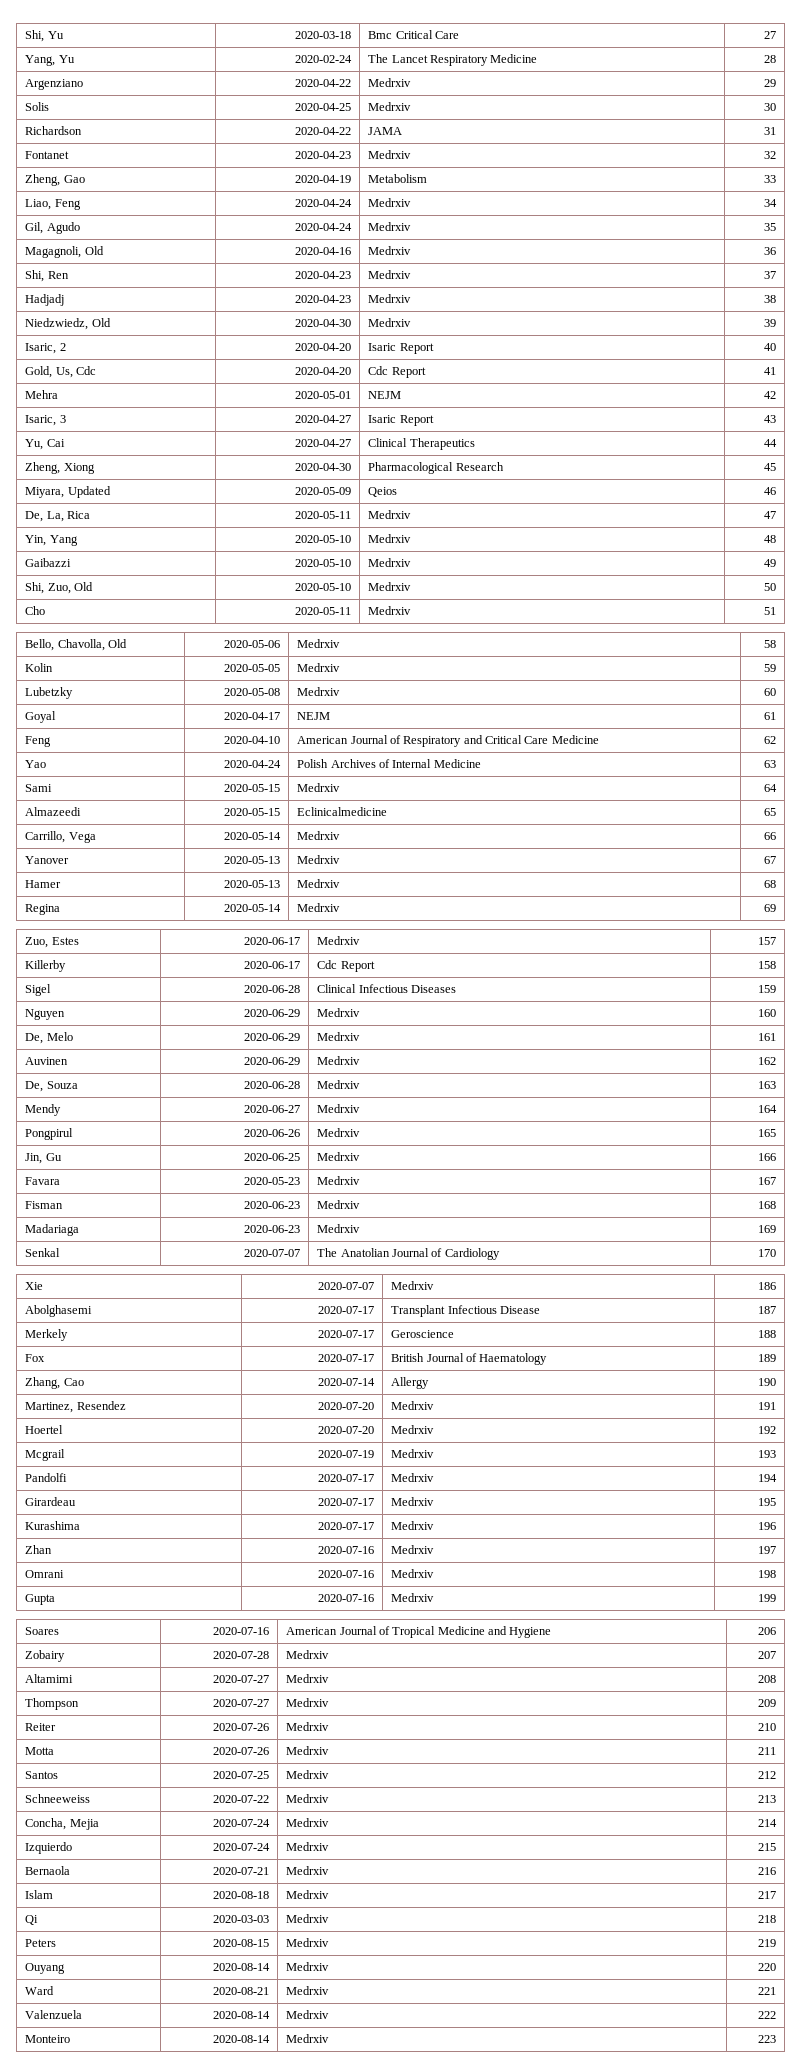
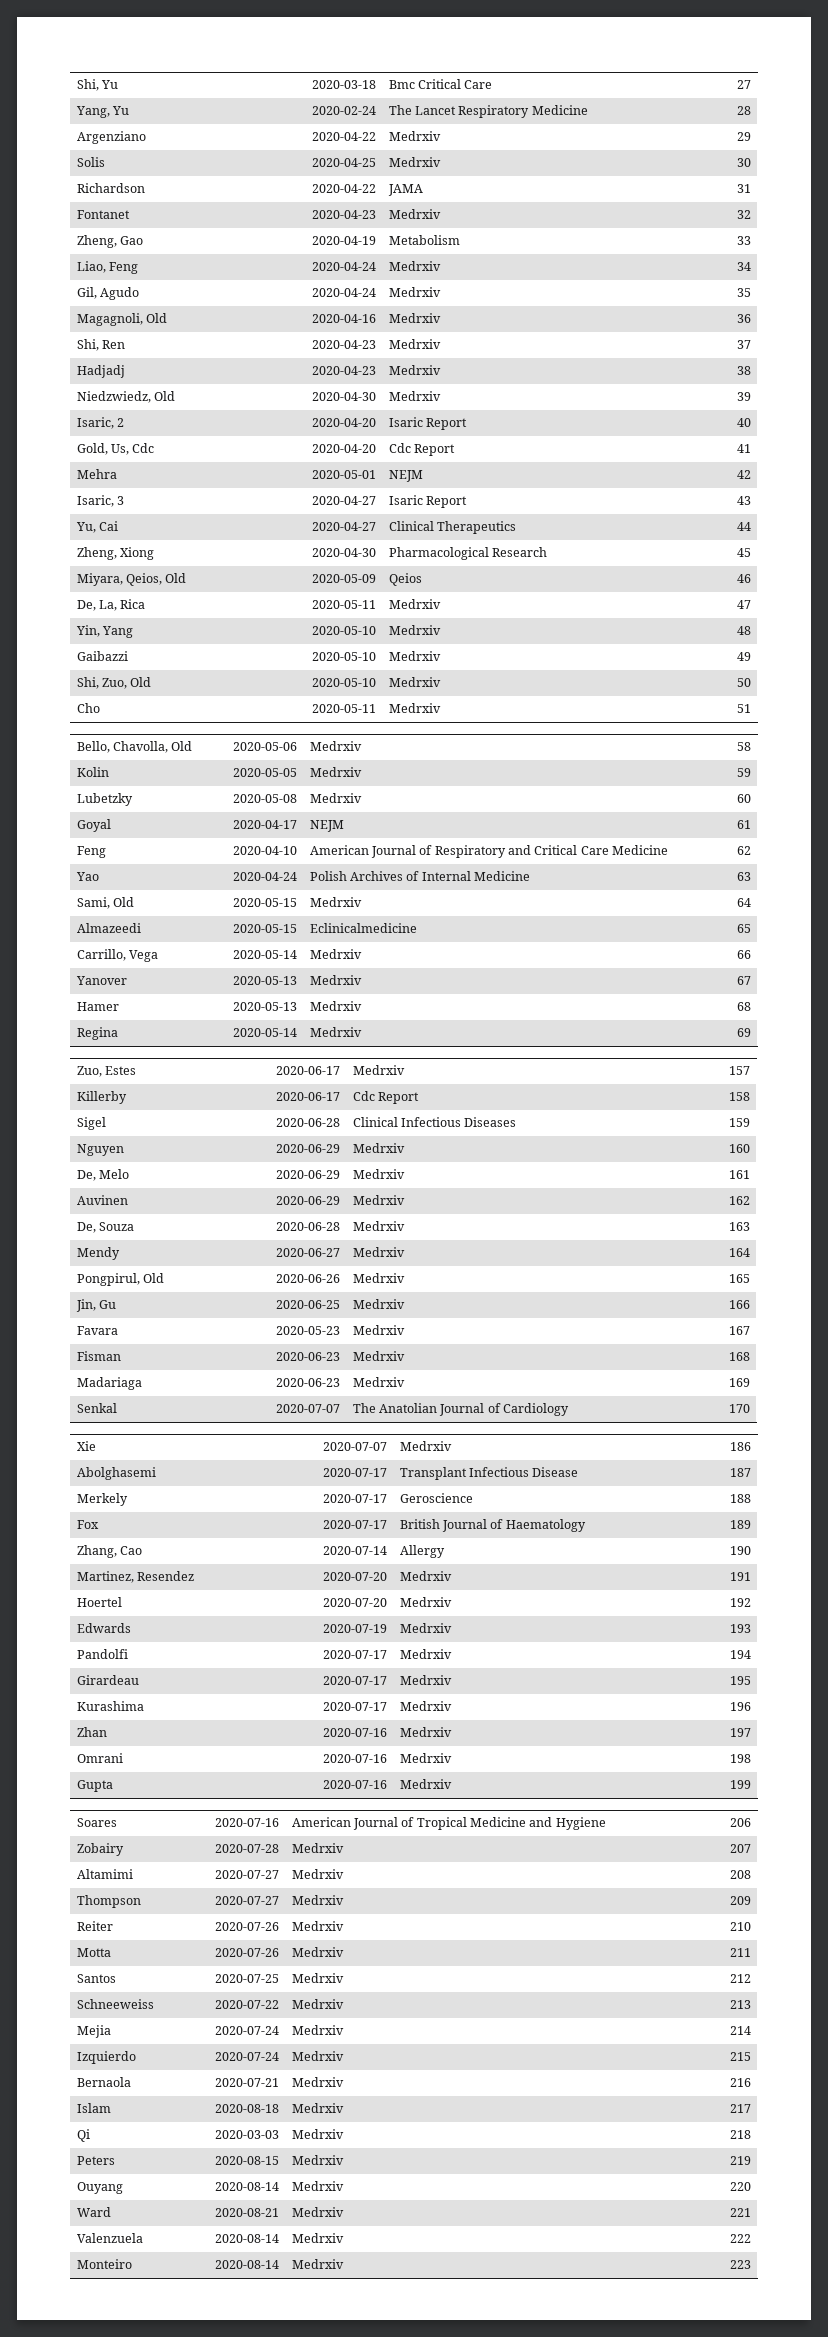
[67,486,111,498] Updated -> [125,573,187,586] Qeios, Old
[25,784,53,792] Sami -> [76,897,134,909] Sami, Old
[25,1128,74,1140] Pongpirul -> [76,1273,164,1286] Pongpirul, Old
[25,1449,66,1461] Mcgrail -> [76,1623,131,1633] Edwards
[25,1818,67,1830] Concha, -> (752, 2004) none

